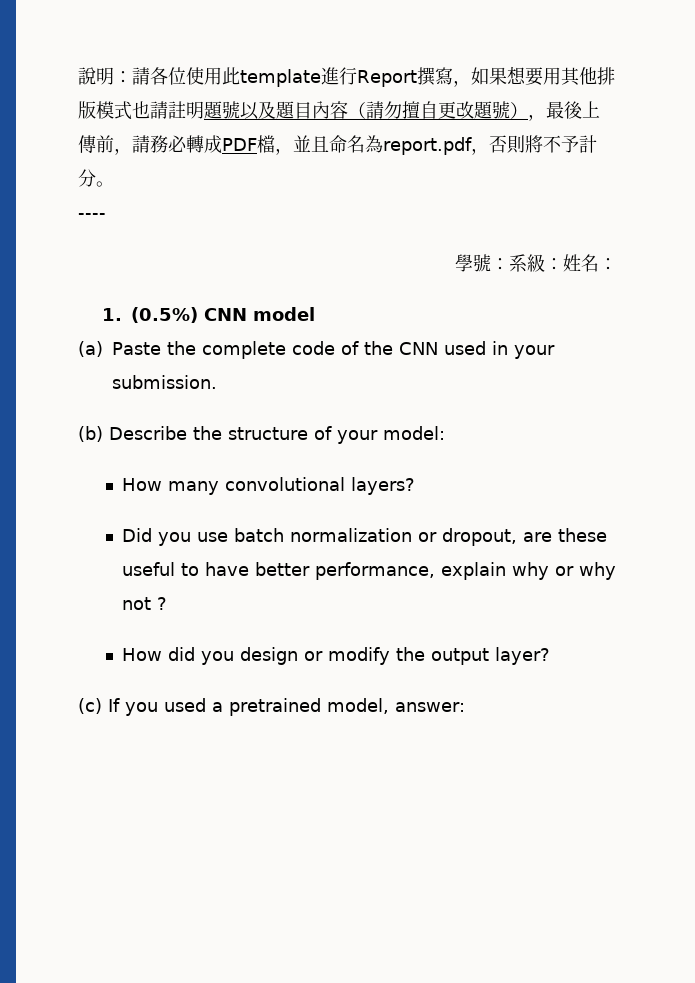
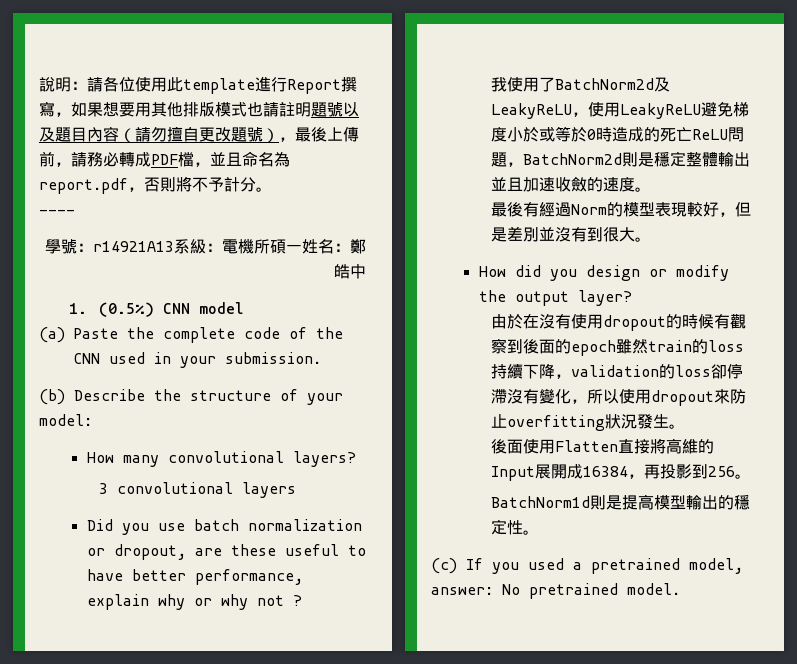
[509,254,563,272] 系級： -> [93,238,302,254] r14921A13系級：電機所碩一
(617, 264) none -> [350,239,366,254] [334,264,366,279] 鄭皓中
(415, 486) none -> [99,482,297,498] // 3 convolutional layers
(167, 603) none -> [491,77,671,92] [491,102,750,119] [491,126,745,142] [491,151,751,167] [491,176,652,192] [491,202,752,217] [491,226,652,242] // 我使用了BatchNorm2d及LeakyReLU，使用LeakyReLU避免梯度小於或等於0時造成的死亡ReLU問題，BatchNorm2d則是穩定整體輸出並且加速收斂的速度。 // 最後有經過Norm的模型表現較好，但是差別並沒有到很大。
(550, 656) none -> [491,313,747,331] [491,338,745,356] [491,363,744,379] [491,388,747,406] [491,414,686,431] [491,438,715,454] [491,464,752,481] [491,494,751,510] [491,519,540,535] // 由於在沒有使用dropout的時候有觀察到後面的epoch雖然train的loss持續下降，validation的loss卻停滯沒有變化，所以使用dropout來防止overfitting狀況發生。 // 後面使用Flatten直接將高維的Input展開成16384，再投影到256。 // BatchNorm1d則是提高模型輸出的穩定性。
(465, 707) none -> [502,583,680,599] No pretrained model.

